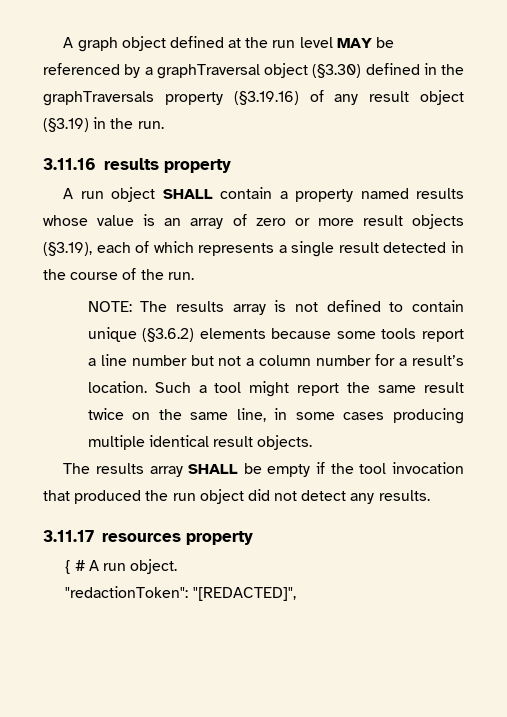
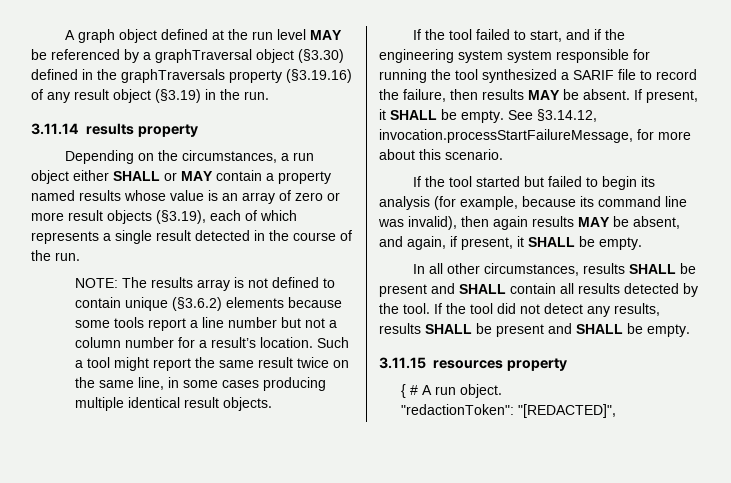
[43,158,96,170] 3.11.16 -> [31,123,79,135] 3.11.14
[63,187,213,202] A run object SHALL -> [65,150,315,164] [31,170,213,184] Depending on the circumstances, a run object either SHALL or MAY
[63,462,465,477] [43,489,430,504] [43,530,94,542] The results array SHALL be empty if the tool invocation that produced the run object did not detect any results. // 3.11.17 -> [413,29,626,42] [379,49,650,63] [379,69,697,83] [379,89,698,103] [379,109,597,123] [379,129,691,143] [379,149,503,160] [413,176,656,190] [379,196,687,210] [378,216,680,230] [379,236,642,250] [413,263,697,276] [379,283,698,297] [379,303,660,317] [379,323,690,337] [379,357,426,369] If the tool failed to start, and if the engineering system system responsible for running the tool synthesized a SARIF file to record the failure, then results MAY be absent. If present, it SHALL be empty. See §3.14.12, invocation.processStartFailureMessage, for more about this scenario. // If the tool started but failed to begin its analysis (for example, because its command line was invalid), then again results MAY be absent, and again, if present, it SHALL be empty. // In all other circumstances, results SHALL be present and SHALL contain all results detected by the tool. If the tool did not detect any results, results SHALL be present and SHALL be empty. // 3.11.15

